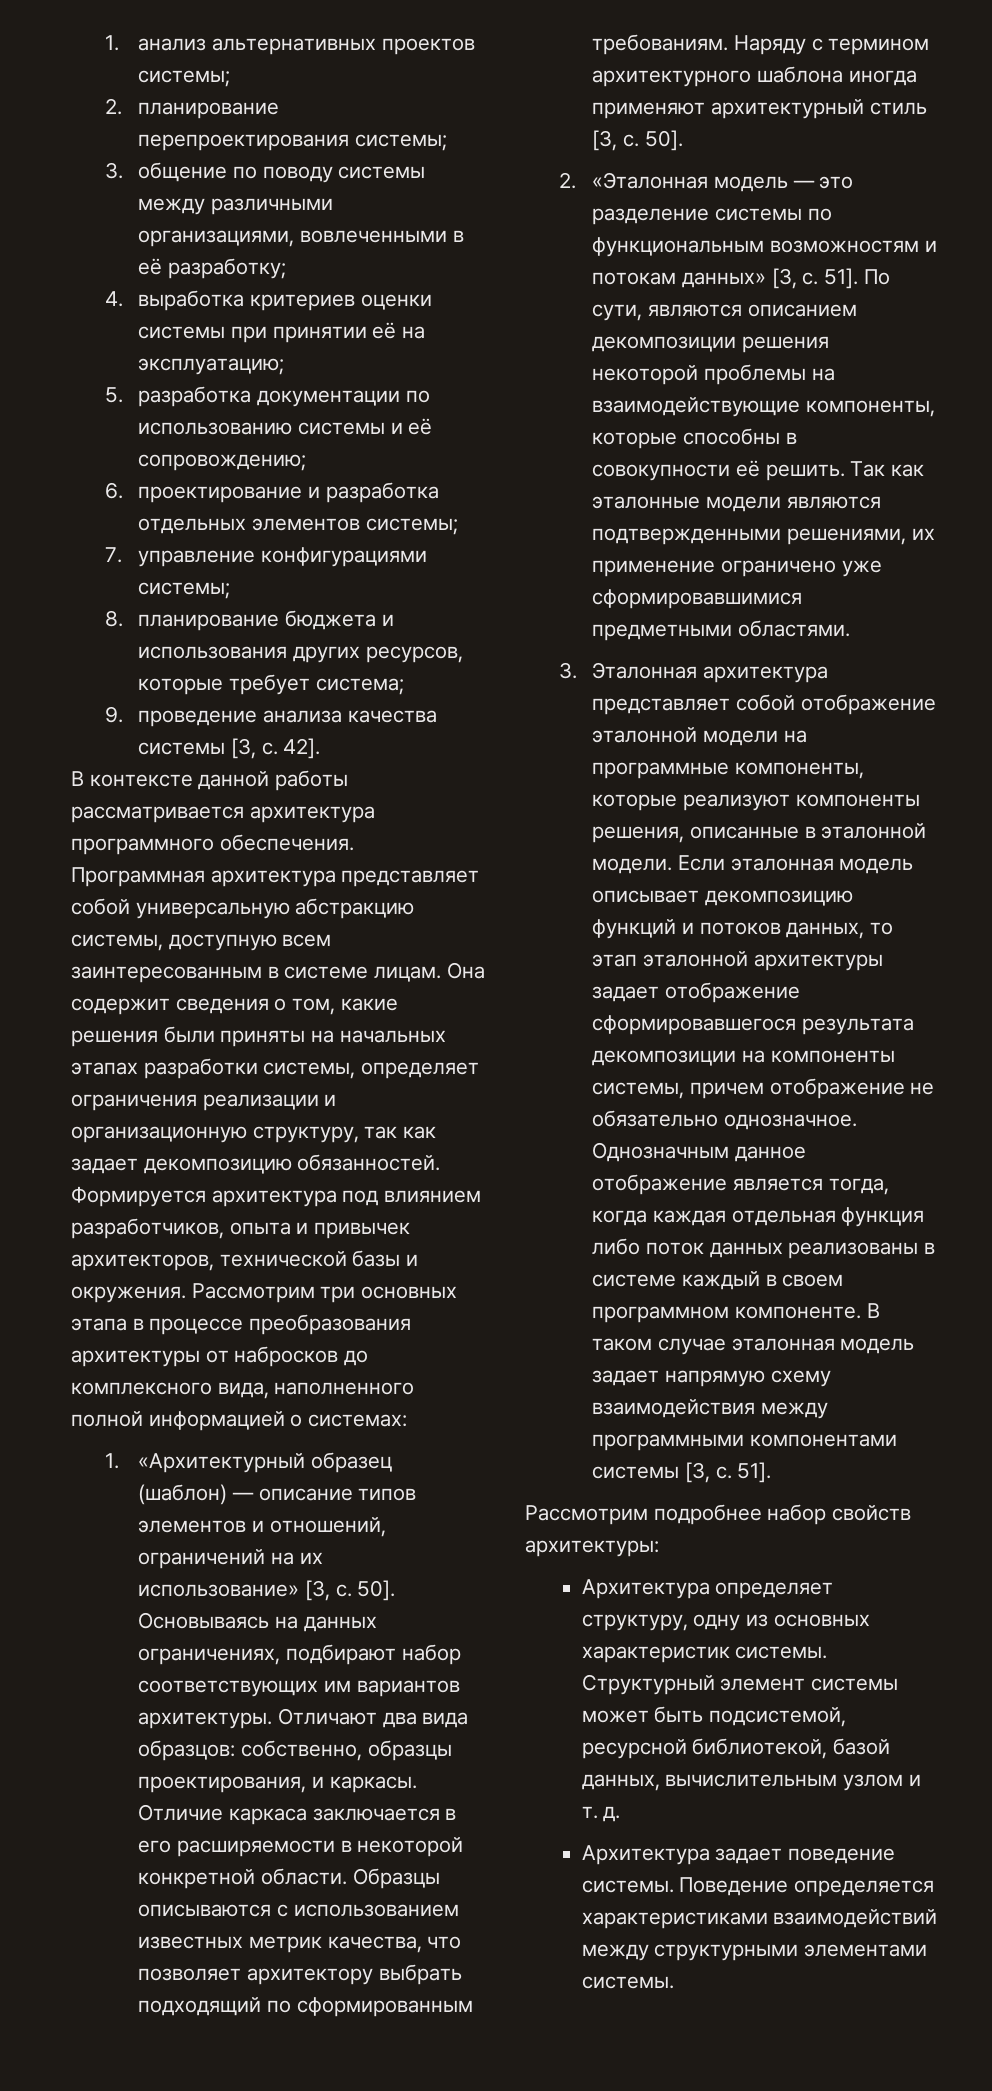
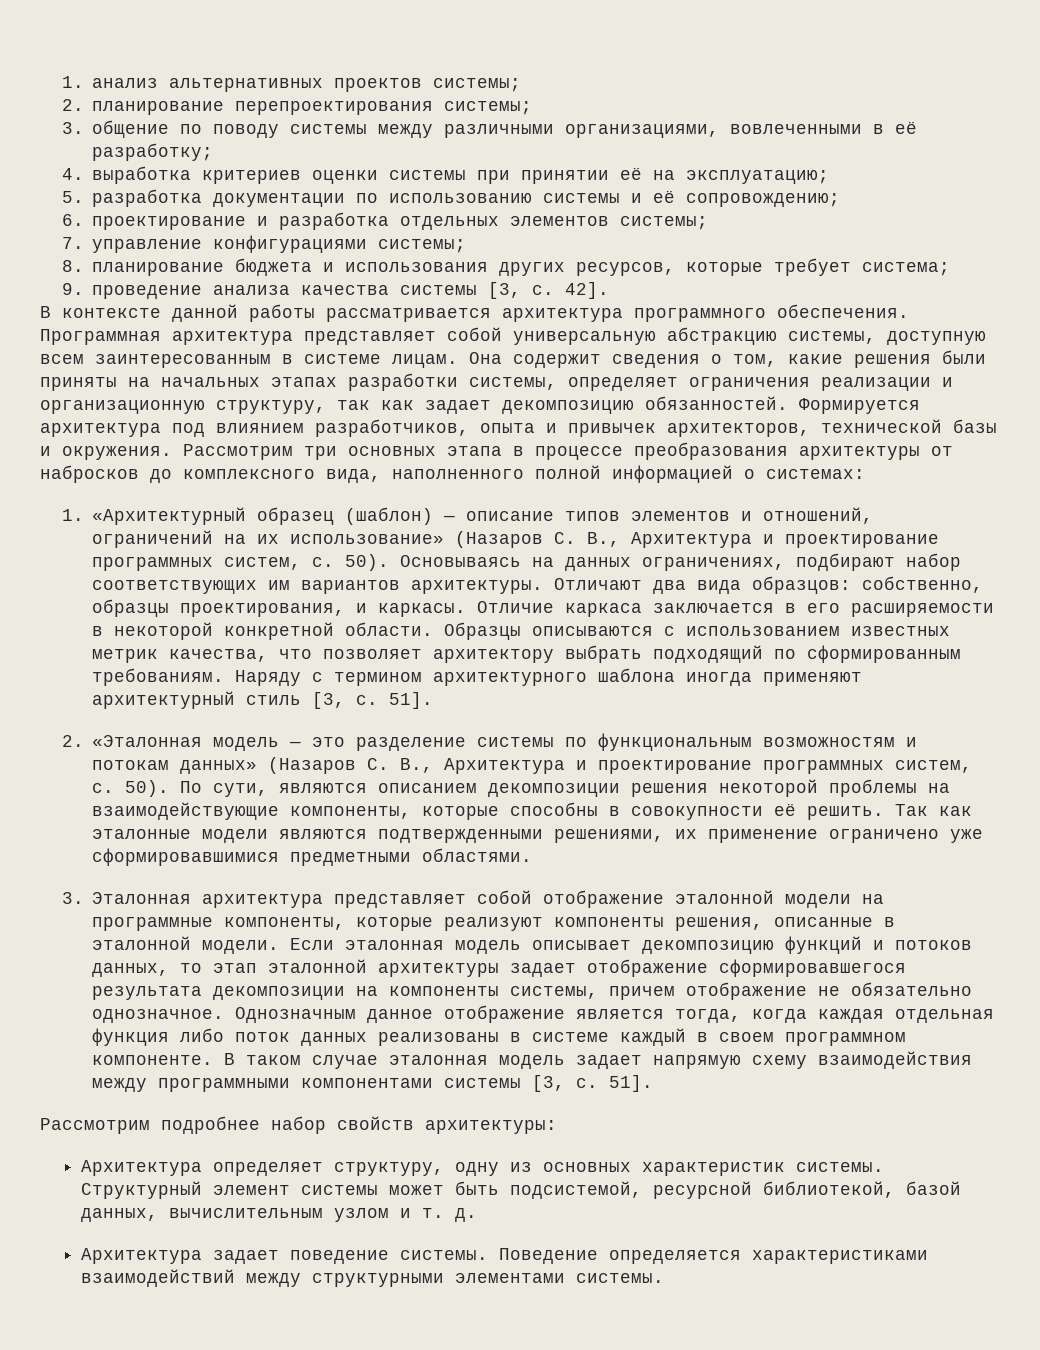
[305,1580,396,1601] [3, с. 50]. -> [455,531,940,548] [92,554,390,571] (Назаров С. В., Архитектура и проектирование программных систем, с. 50).
[644,130,683,151] 50]. -> [389,692,434,709] 51].
[771,268,859,289] [3, c. 51]. -> [268,757,973,774] [92,780,170,797] (Назаров С. В., Архитектура и проектирование программных систем, с. 50).

